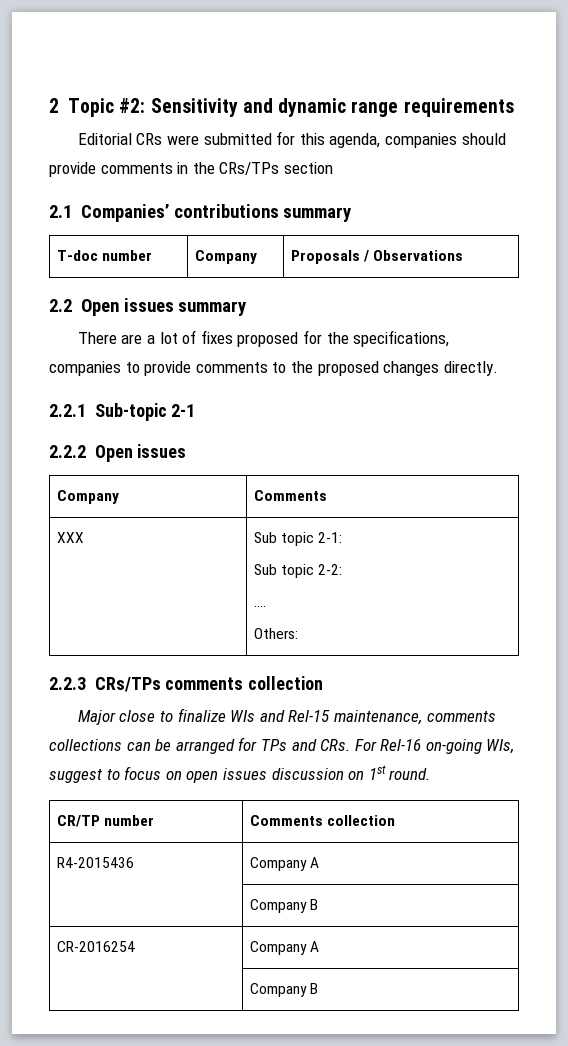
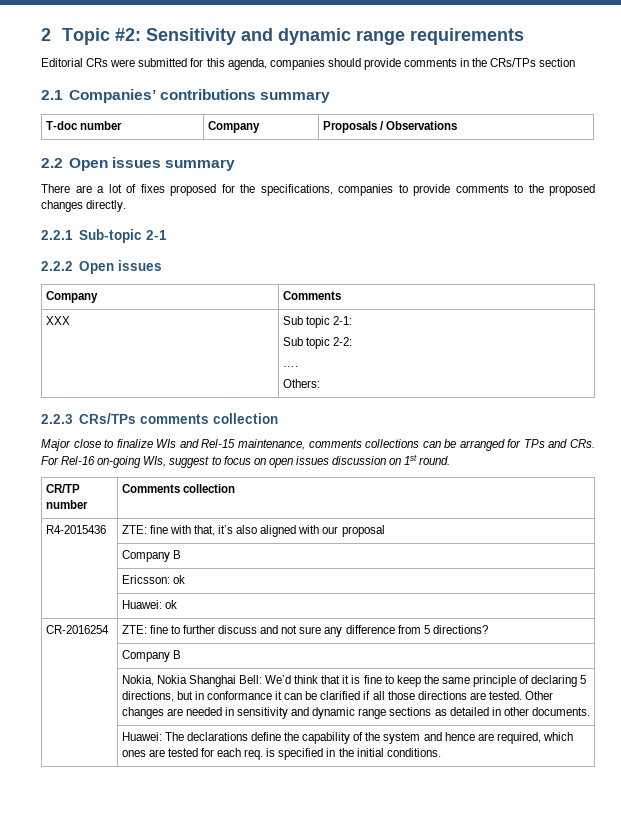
[249,857,319,871] [249,899,318,913] [56,941,135,952] [249,941,319,955] [249,983,318,997] Company A // | Company B // CR-2016254 | Company A // | Company B -> [121,525,385,537] [121,550,181,562] [121,575,185,584] [121,600,177,609] [45,625,109,634] [121,625,488,637] [121,650,181,662] [121,675,587,687] [121,691,554,702] [121,707,590,719] [121,732,573,744] [121,748,441,760] ZTE: fine with that, it’s also aligned with our proposal // | Company B // | Ericsson: ok // | Huawei: ok // CR-2016254 | ZTE: fine to further discuss and not sure any difference from 5 directions? // | Company B // | Nokia, Nokia Shanghai Bell: We’d think that it is fine to keep the same principle of declaring 5 directions, but in conformance it can be clarified if all those directions are tested. Other changes are needed in sensitivity and dynamic range sections as detailed in other documents. // | Huawei: The declarations define the capability of the system and hence are required, which ones are tested for each req. is specified in the initial conditions.

